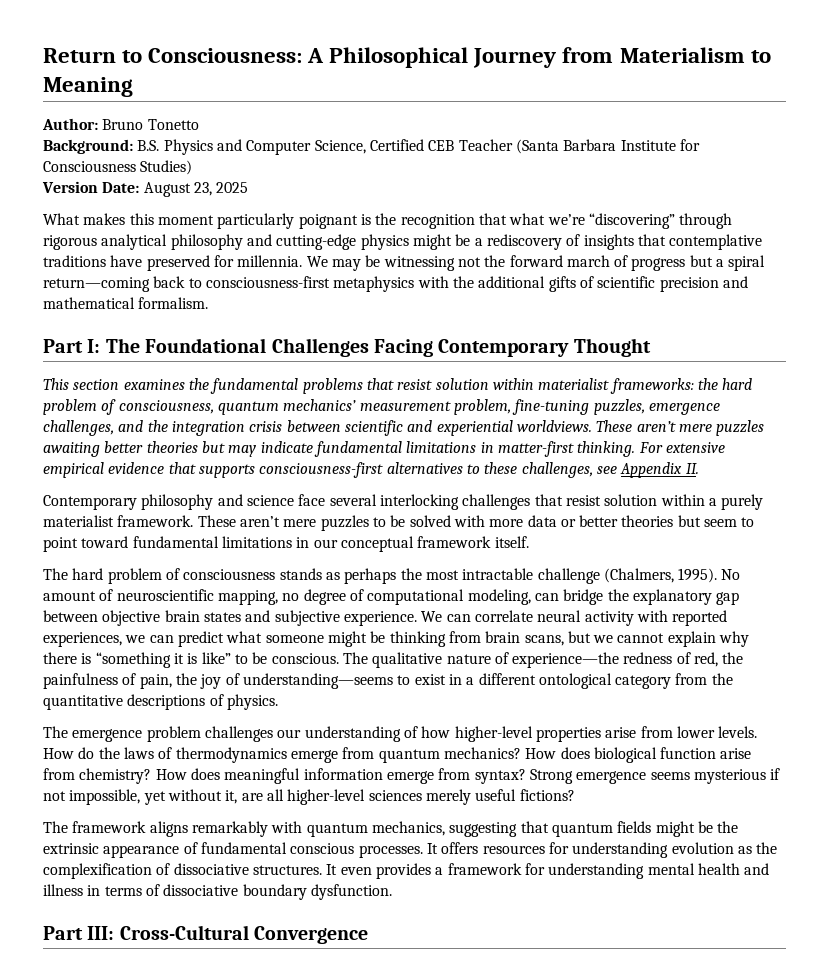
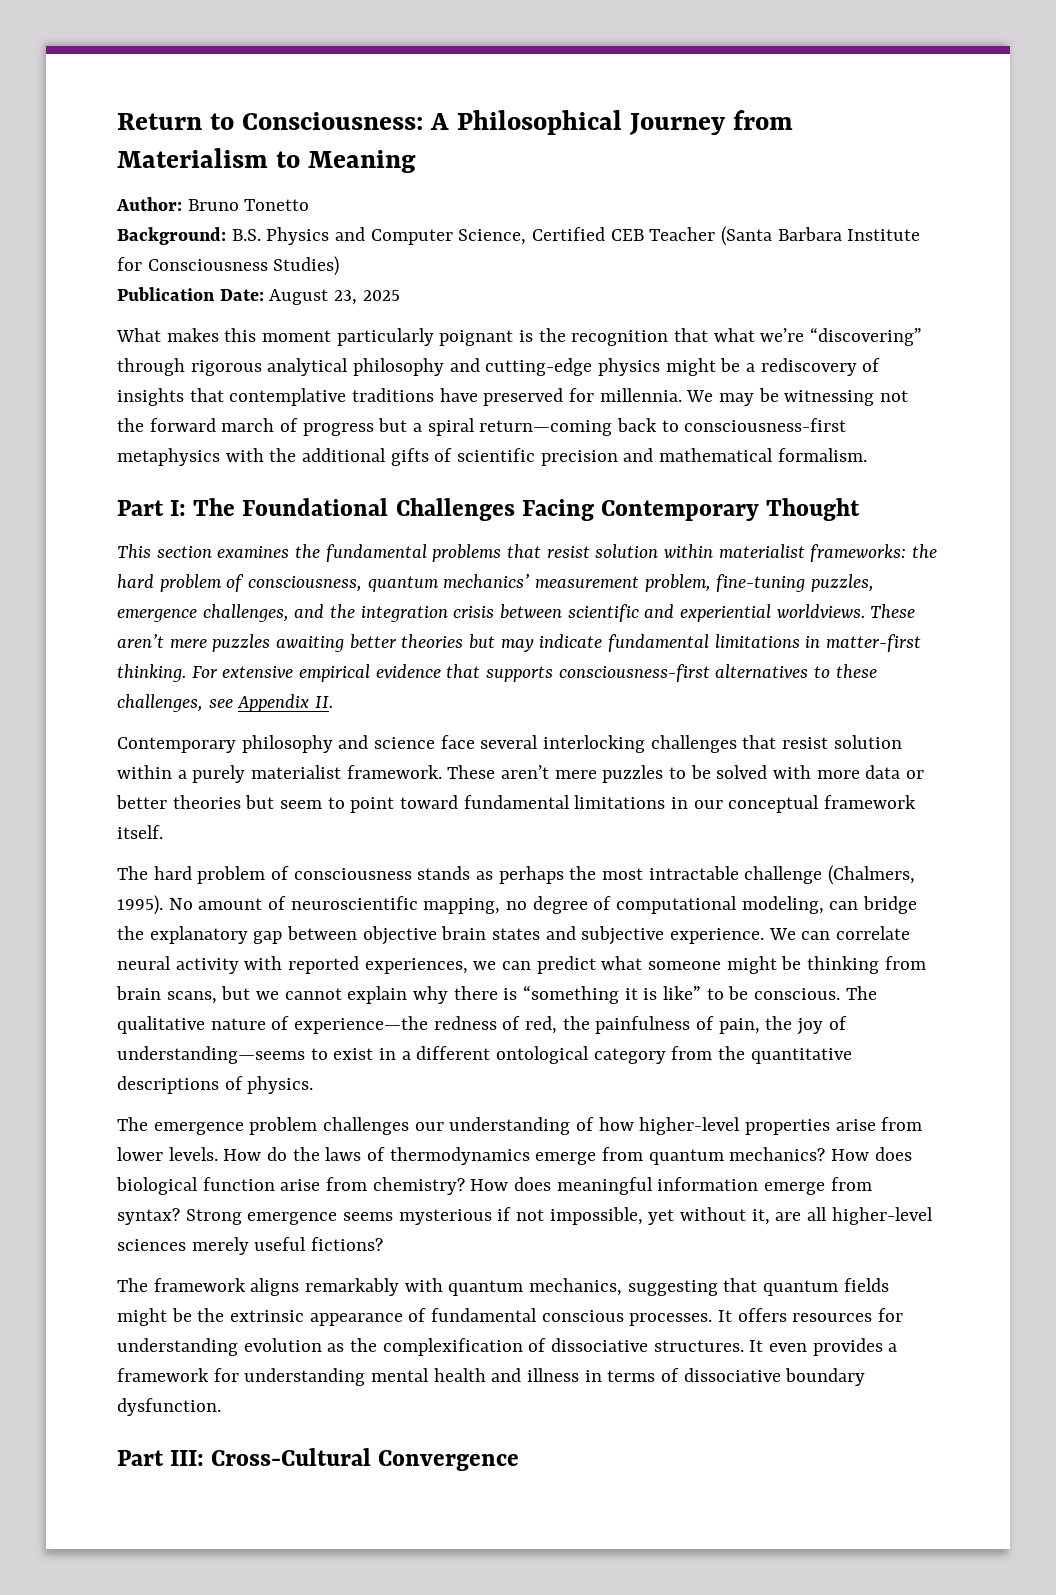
[42,181,98,193] Version -> [117,287,215,301] Publication

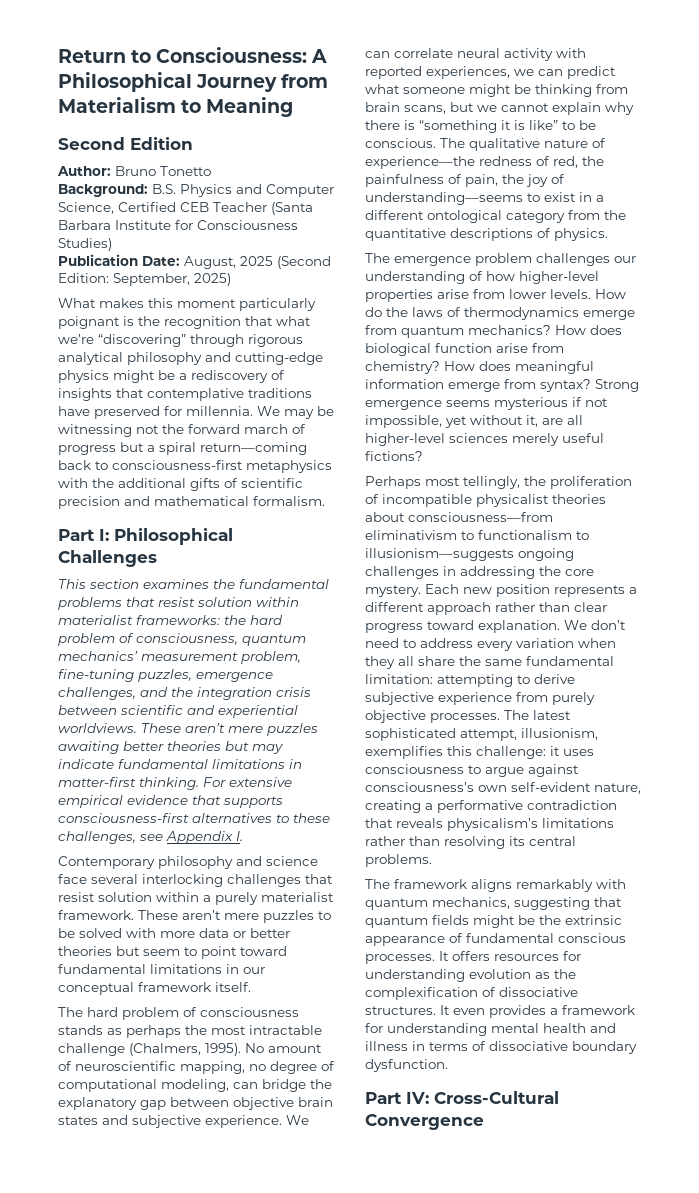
(416, 161) none -> [58,137,193,150] // Second Edition
[269,289,358,305] August 23, -> [184,256,236,269] August,
(400, 295) none -> [277,256,331,269] [58,273,231,286] (Second Edition: September, 2025)
[193,498,389,516] The Foundational -> [114,528,233,545] Philosophical
[521,498,861,521] Facing Contemporary Thought -> (157, 558) none
[315,696,334,708] II. -> [236,831,243,841] I.
(384, 1244) none -> [365,476,632,489] [365,494,606,507] [365,512,553,522] [365,530,589,540] [365,548,574,561] [365,566,594,579] [365,584,637,597] [365,602,607,615] [365,620,626,633] [365,638,616,651] [365,656,614,669] [365,674,575,687] [365,692,595,705] [365,710,571,723] [365,728,598,741] [365,746,594,759] [365,764,579,777] [365,782,641,794] [365,800,617,813] [365,818,614,831] [365,836,576,849] [365,854,432,867] // Perhaps most tellingly, the proliferation of incompatible physicalist theories about consciousness—from eliminativism to functionalism to illusionism—suggests ongoing challenges in addressing the core mystery. Each new position represents a different approach rather than clear progress toward explanation. We don’t need to address every variation when they all share the same fundamental limitation: attempting to derive subjective experience from purely objective processes. The latest sophisticated attempt, illusionism, exemplifies this challenge: it uses consciousness to argue against consciousness’s own self-evident nature, creating a performative contradiction that reveals physicalism’s limitations rather than resolving its central problems.
[170,1450,205,1466] III: -> [406,1092,429,1104] IV:

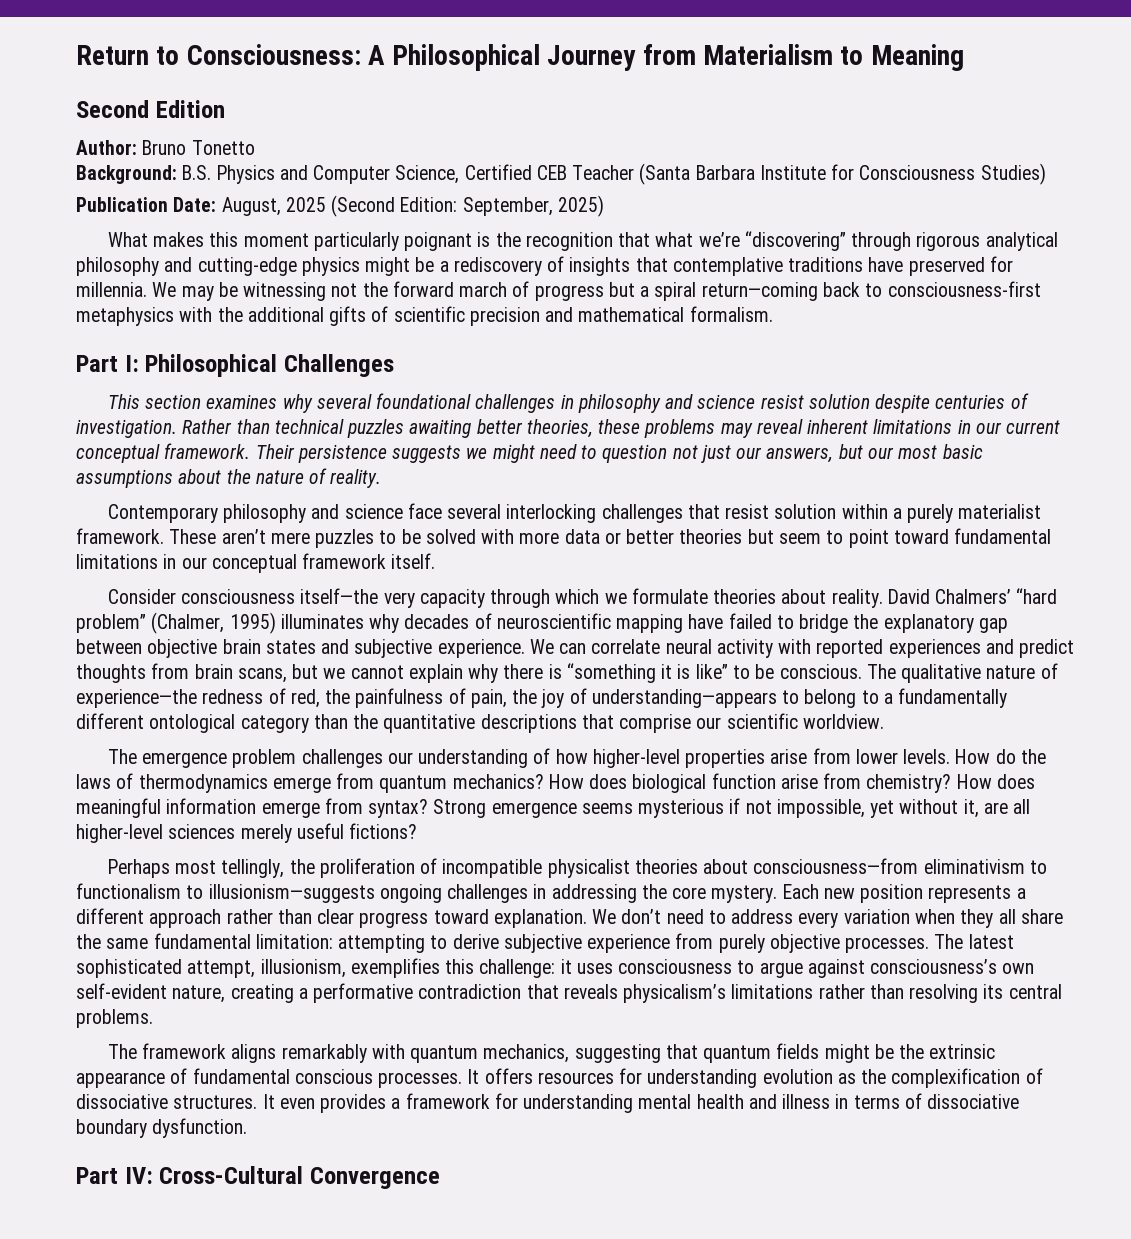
[213,579,329,589] [58,597,299,610] [58,615,283,625] [58,633,306,646] [58,651,301,664] [58,669,273,682] [58,687,311,700] [58,705,298,718] [58,723,318,736] [58,741,284,754] [58,759,302,769] [58,777,292,790] [58,795,283,808] [58,813,330,823] [58,831,243,844] the fundamental problems that resist solution within materialist frameworks: the hard problem of consciousness, quantum mechanics’ measurement problem, fine-tuning puzzles, emergence challenges, and the integration crisis between scientific and experiential worldviews. These aren’t mere puzzles awaiting better theories but may indicate fundamental limitations in matter-first thinking. For extensive empirical evidence that supports consciousness-first alternatives to these challenges, see Appendix I. -> [282,393,1029,413] [76,419,1061,438] [76,443,983,463] [76,468,382,488] why several foundational challenges in philosophy and science resist solution despite centuries of investigation. Rather than technical puzzles awaiting better theories, these problems may reveal inherent limitations in our current conceptual framework. Their persistence suggests we might need to question not just our answers, but our most basic assumptions about the nature of reality.
[58,1007,299,1020] [58,1025,322,1038] [58,1043,322,1056] [58,1061,335,1074] [58,1079,258,1092] The hard problem of consciousness stands as perhaps the most intractable challenge (Chalmers, 1995). No amount of neuroscientific mapping, no degree of computational modeling, can -> [107,588,1058,608] [76,612,794,634] Consider consciousness itself—the very capacity through which we formulate theories about reality. David Chalmers’ “hard problem” (Chalmer, 1995) illuminates why decades of neuroscientific mapping have failed to
[426,66,616,79] [365,84,592,97] experiences, we can predict what someone might be thinking -> [888,639,1075,658] [76,664,146,683] experiences and predict thoughts
[365,192,604,205] understanding—seems to exist in a -> [591,688,1008,708] understanding—appears to belong to a fundamentally
[568,210,600,220] from -> [313,714,348,729] than
[537,228,608,241] of physics. -> [581,713,884,733] that comprise our scientific worldview.

